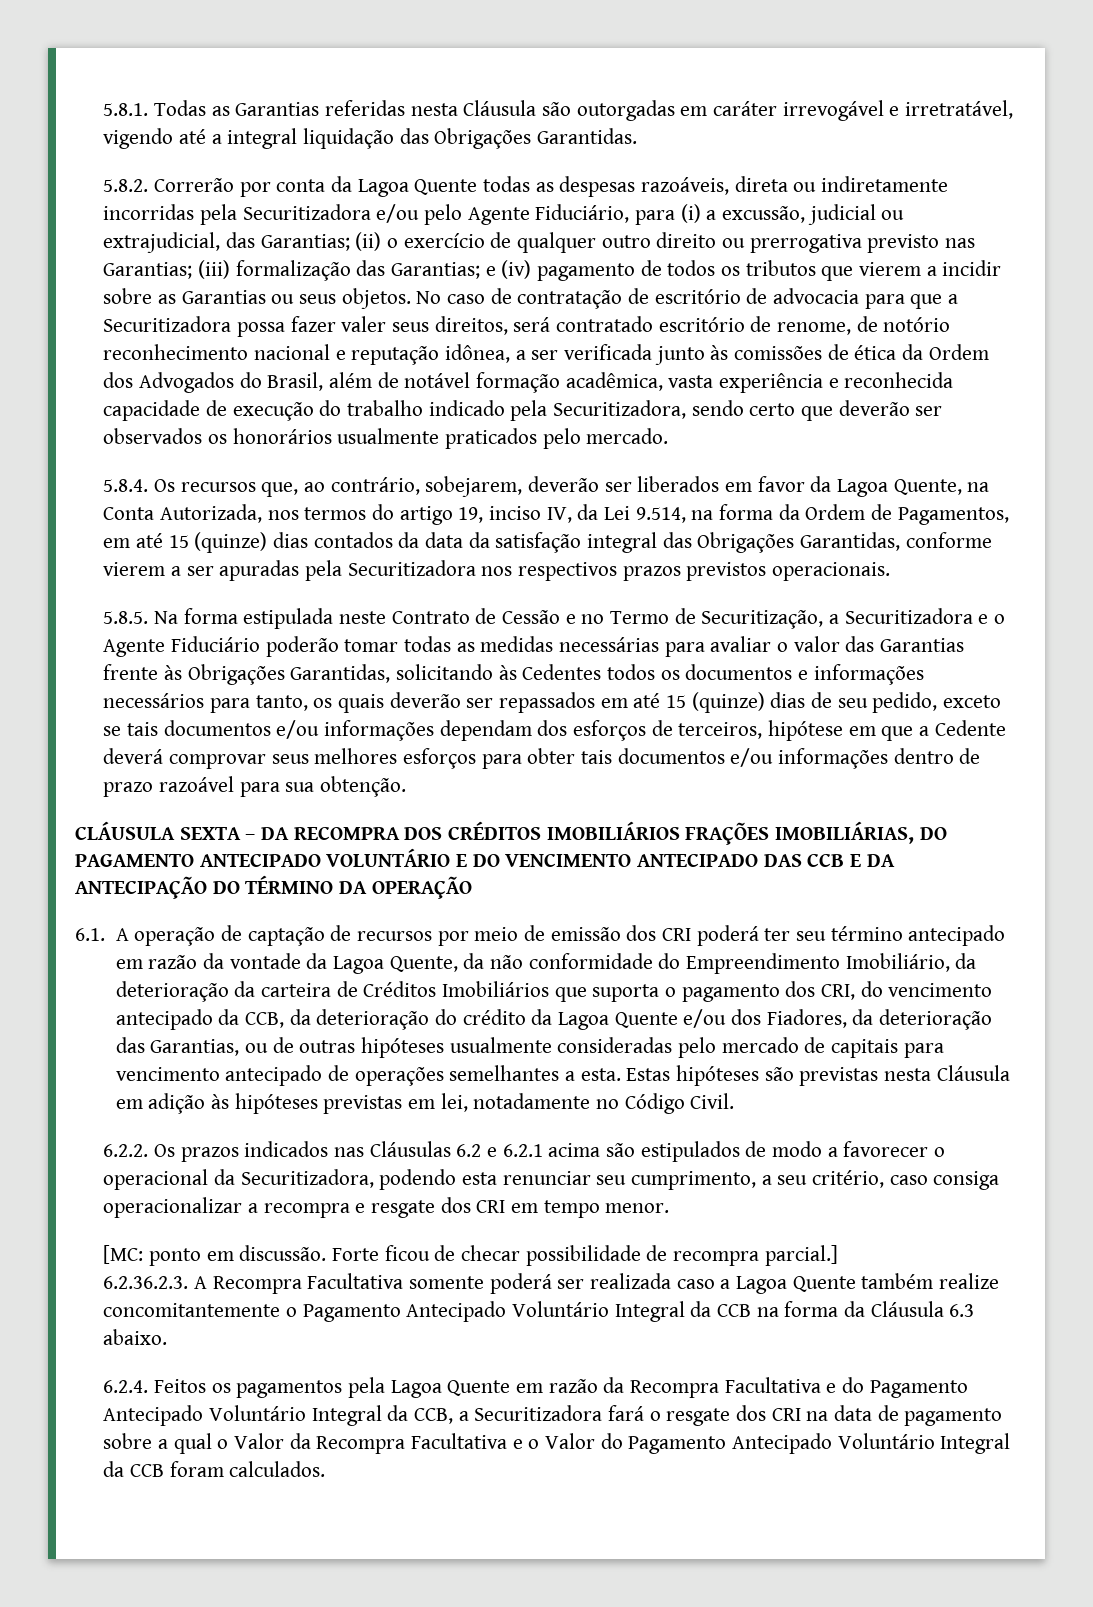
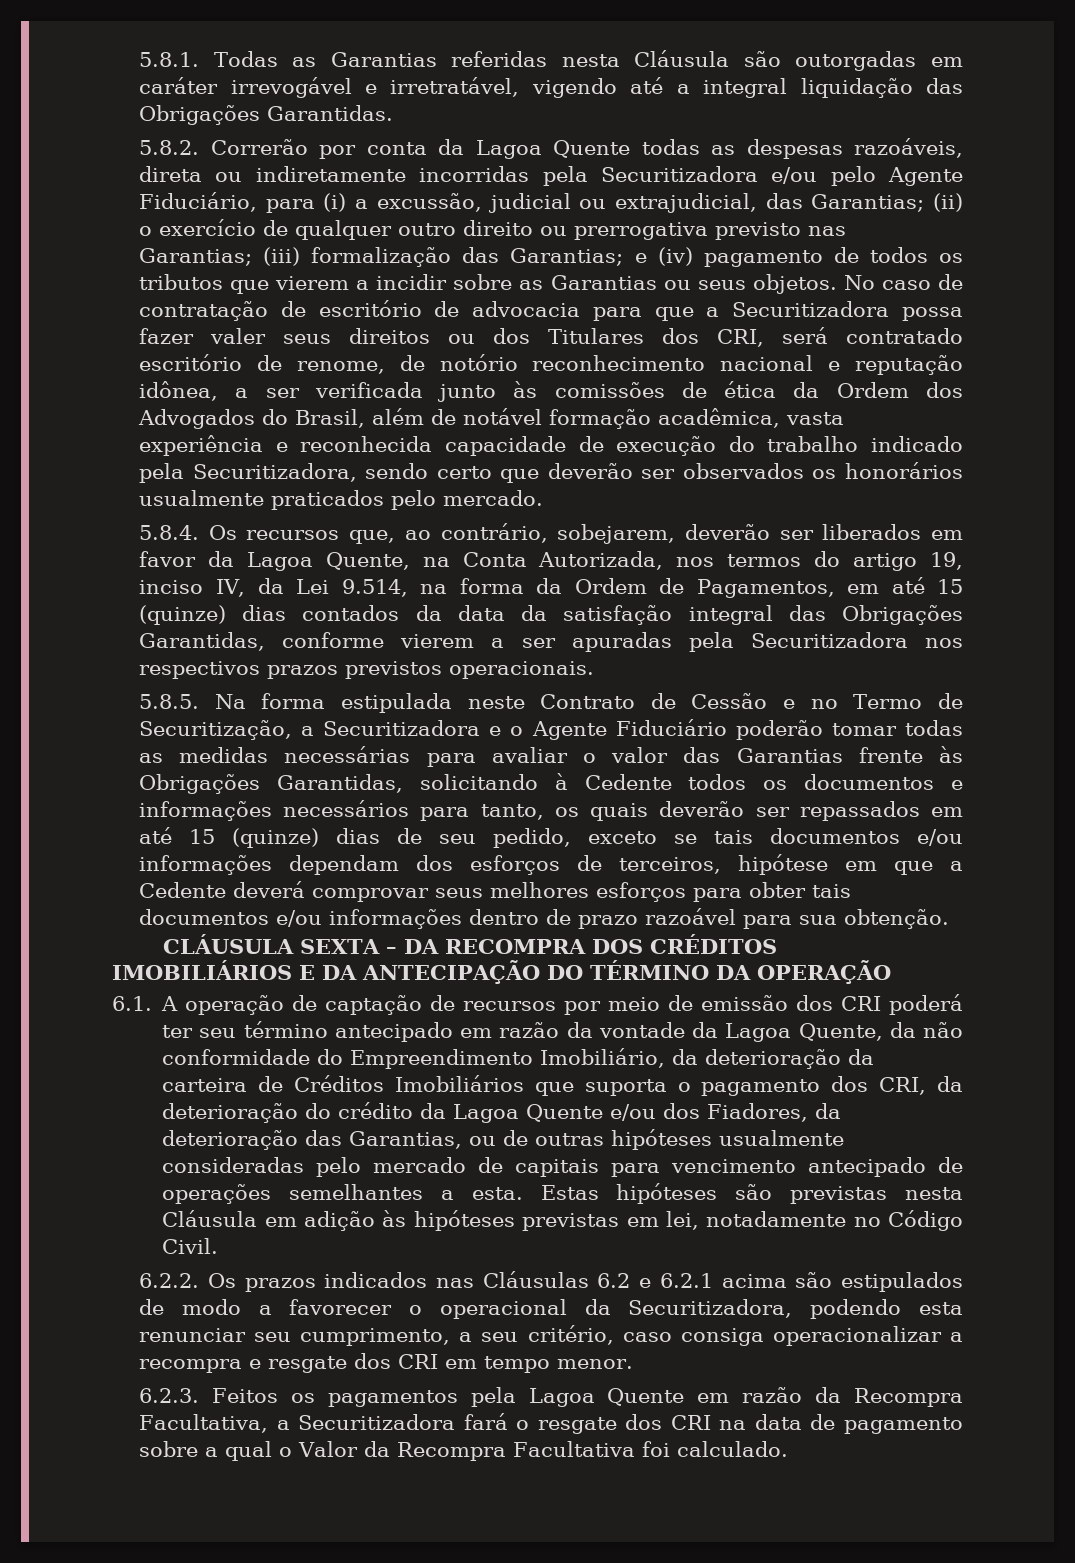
[434,316,508,335] direitos, -> [349,328,765,347] direitos ou dos Titulares dos CRI,
[498,664,602,680] às Cedentes -> [554,773,672,790] à Cedente
[685,821,947,845] [75,848,845,867] FRAÇÕES IMOBILIÁRIAS, DO PAGAMENTO ANTECIPADO VOLUNTÁRIO E DO VENCIMENTO ANTECIPADO DAS CCB -> (292, 970) none
[860,981,993,997] [115,1009,284,1030] do vencimento antecipado da CCB, -> (927, 1086) none
[103,1245,838,1266] [103,1273,999,1294] [103,1301,975,1322] [103,1329,168,1345] [103,1380,149,1393] [MC: ponto em discussão. Forte ficou de checar possibilidade de recompra parcial.] // 6.2.36.2.3. A Recompra Facultativa somente poderá ser realizada caso a Lagoa Quente também realize concomitantemente o Pagamento Antecipado Voluntário Integral da CCB na forma da Cláusula 6.3 abaixo. // 6.2.4. -> [139,1388,200,1403] 6.2.3.
[724,1377,968,1398] [103,1405,453,1426] Facultativa e do Pagamento Antecipado Voluntário Integral da CCB, -> [139,1414,269,1433] Facultativa,
[512,1433,1011,1454] [103,1461,326,1477] e o Valor do Pagamento Antecipado Voluntário Integral da CCB foram calculados. -> [642,1441,789,1457] foi calculado.

